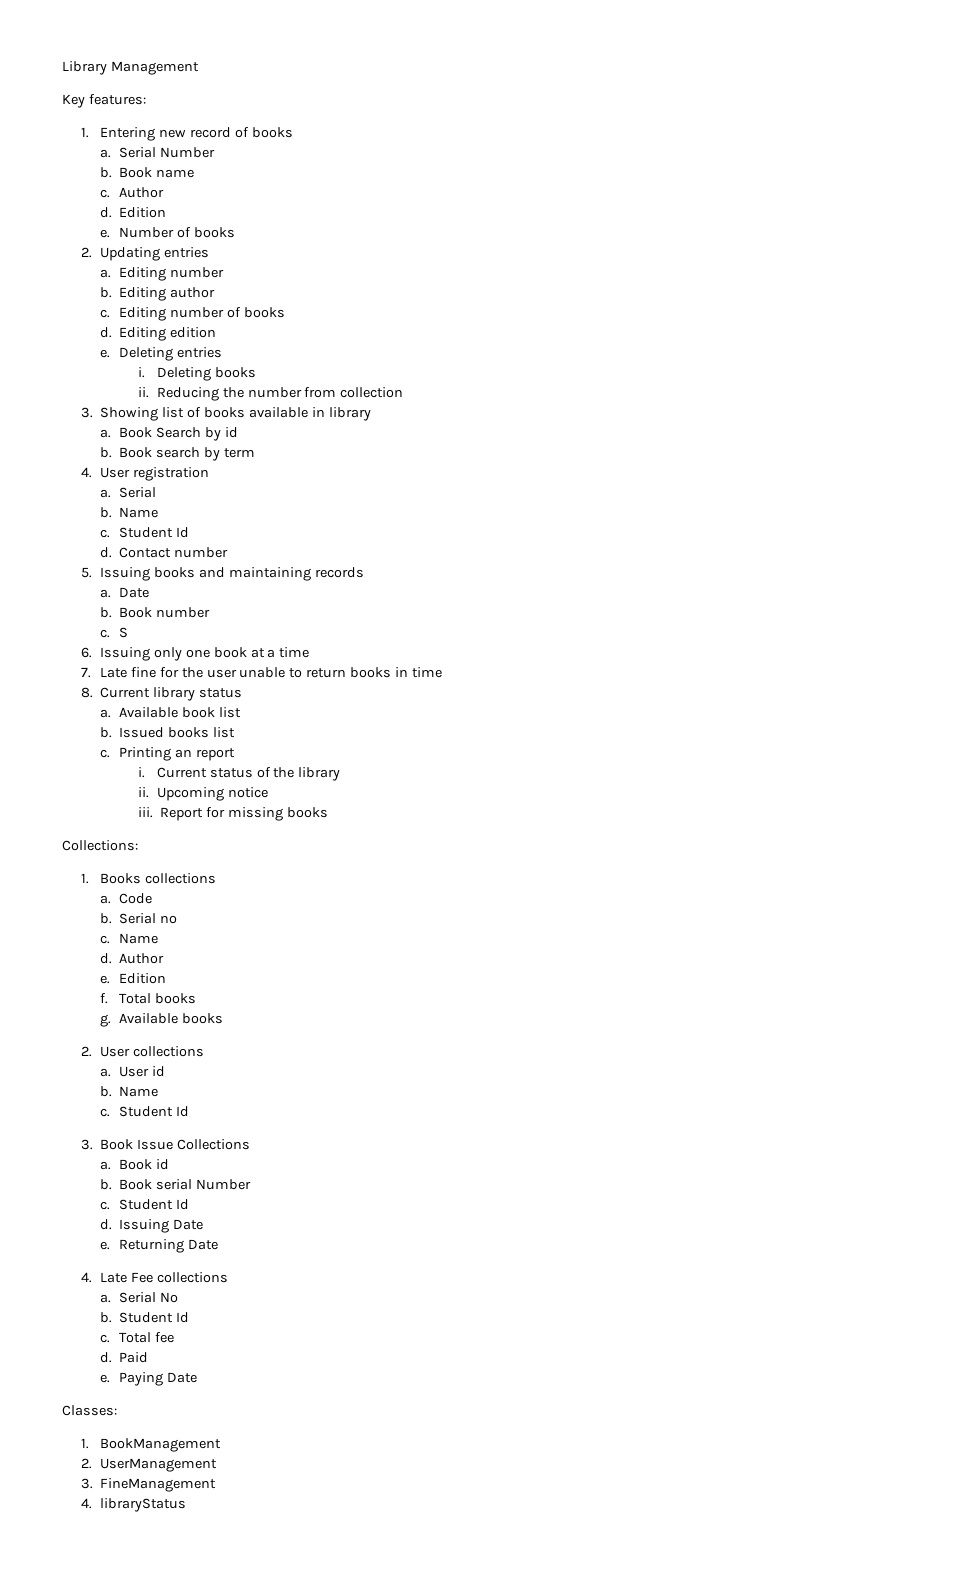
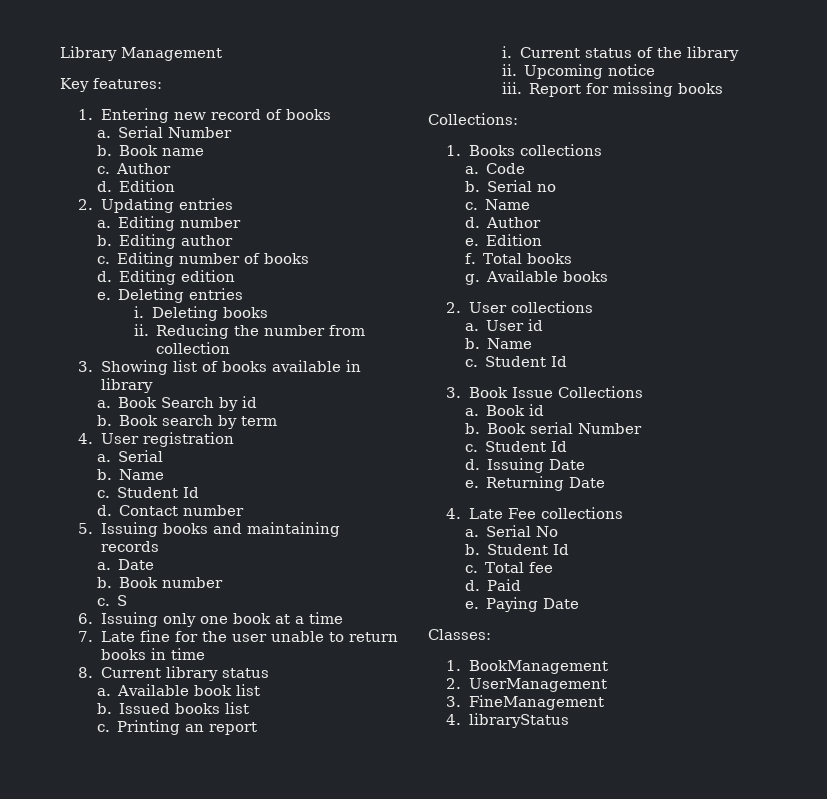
[99,227,235,238] // e. Number of books -> (176, 186) none

